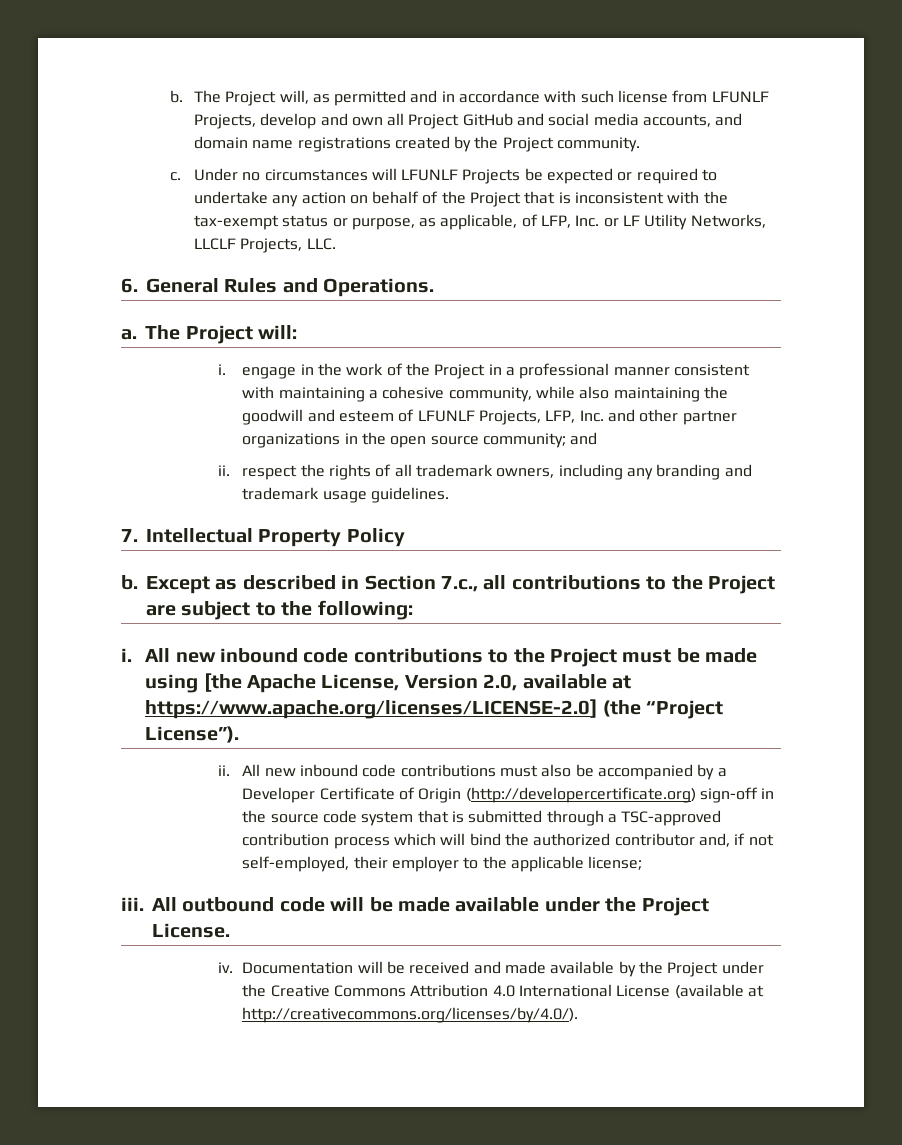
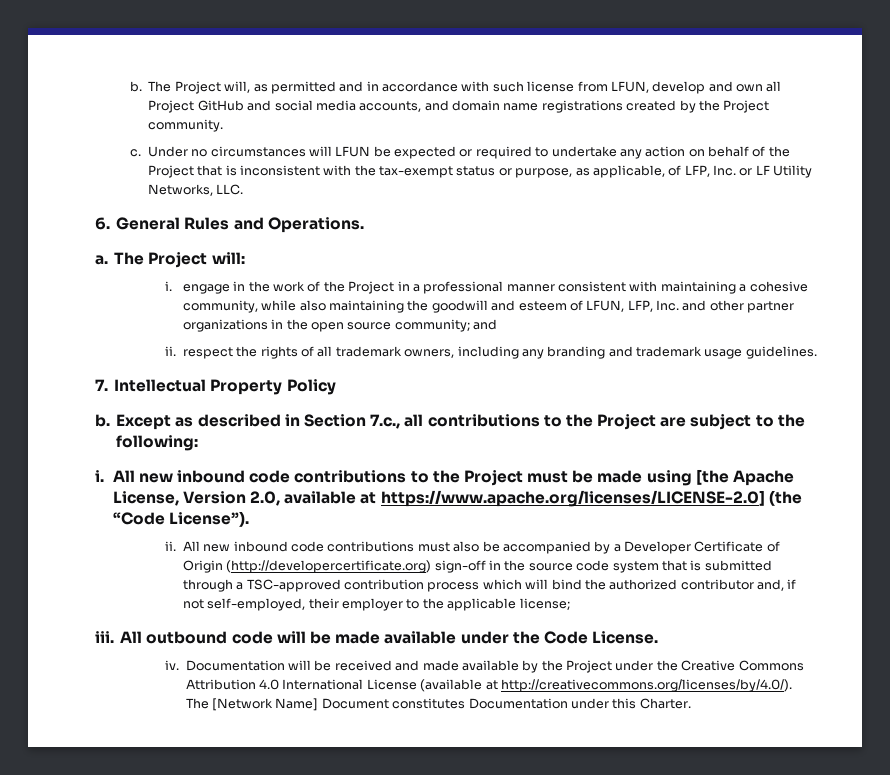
[711,91,769,103] [193,114,256,129] LFUNLF Projects, -> [610,81,649,93] LFUN,
[401,169,521,184] LFUNLF Projects -> [335,146,371,157] LFUN
[193,238,303,253] LLCLF Projects, -> (213, 190) none
[417,410,542,425] LFUNLF Projects, -> [586,300,625,312] LFUN,
[646,700,724,719] “Project -> [112,512,165,525] “Code
[641,897,709,916] Project -> [543,631,588,644] Code
(579, 1015) none -> [185,698,691,711] The [Network Name] Document constitutes Documentation under this Charter.

